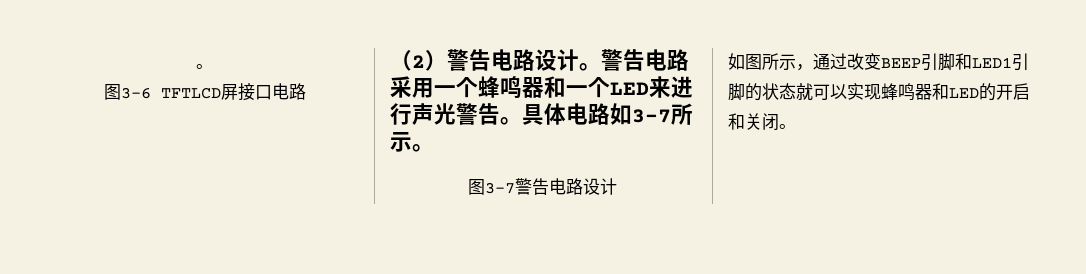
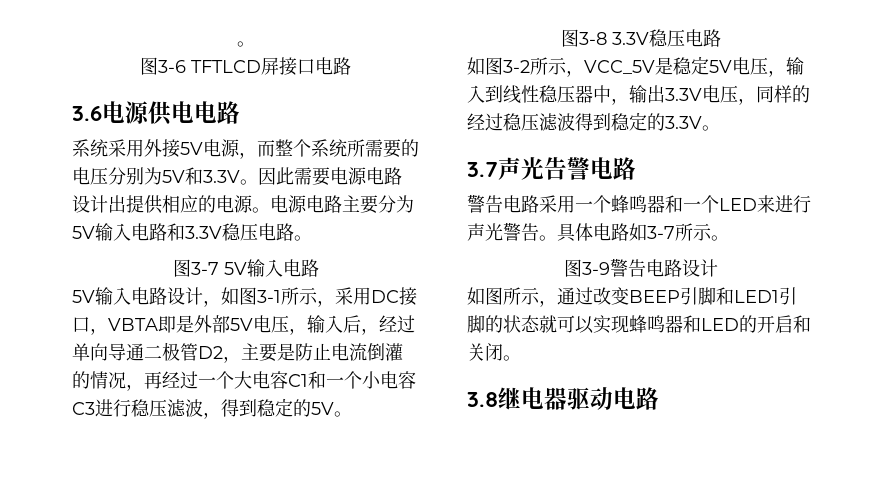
[390,49,601,71] （2）警告电路设计。 -> [72,101,240,126] [72,139,419,159] [72,167,402,186] [72,195,414,214] [72,223,312,241] [172,259,319,277] [72,287,417,307] [72,315,415,335] [72,342,403,363] [72,371,416,391] [72,398,352,419] [560,29,721,47] [467,56,804,77] [467,85,810,105] [467,112,720,131] [467,157,636,180] 3.6电源供电电路 // 系统采用外接5V电源，而整个系统所需要的电压分别为5V和3.3V。因此需要电源电路设计出提供相应的电源。电源电路主要分为5V输入电路和3.3V稳压电路。 // 图3-7 5V输入电路 // 5V输入电路设计，如图3-1所示，采用DC接口，VBTA即是外部5V电压，输入后，经过单向导通二极管D2，主要是防止电流倒灌的情况，再经过一个大电容C1和一个小电容C3进行稳压滤波，得到稳定的5V。 // 图3-8 3.3V稳压电路 // 如图3-2所示，VCC_5V是稳定5V电压，输入到线性稳压器中，输出3.3V电压，同样的经过稳压滤波得到稳定的3.3V。 // 3.7声光告警电路 //
[485,182,515,194] 3-7 -> [581,262,610,275] 3-9
(796, 126) none -> [467,387,659,410] // 3.8继电器驱动电路

